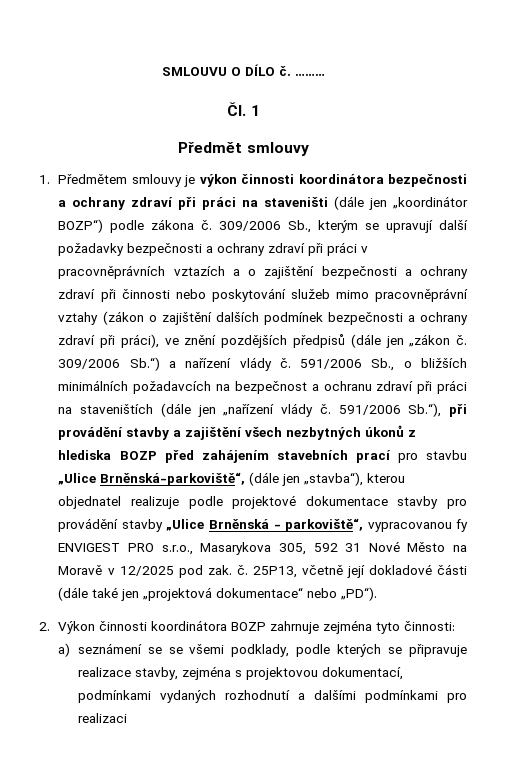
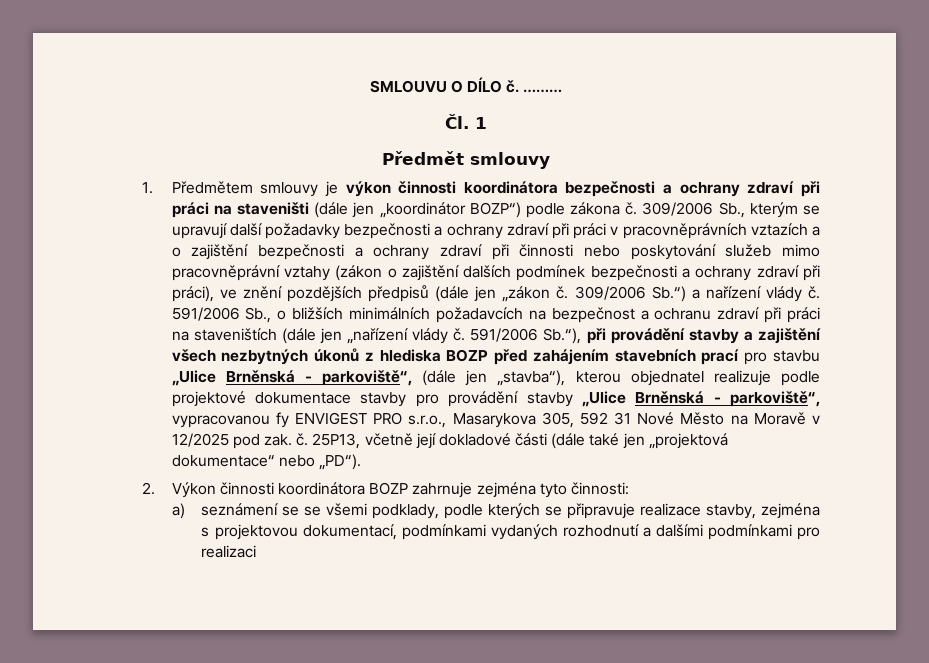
[100,472,246,486] Brněnská-parkoviště“, -> [225,370,413,386] Brněnská - parkoviště“,

